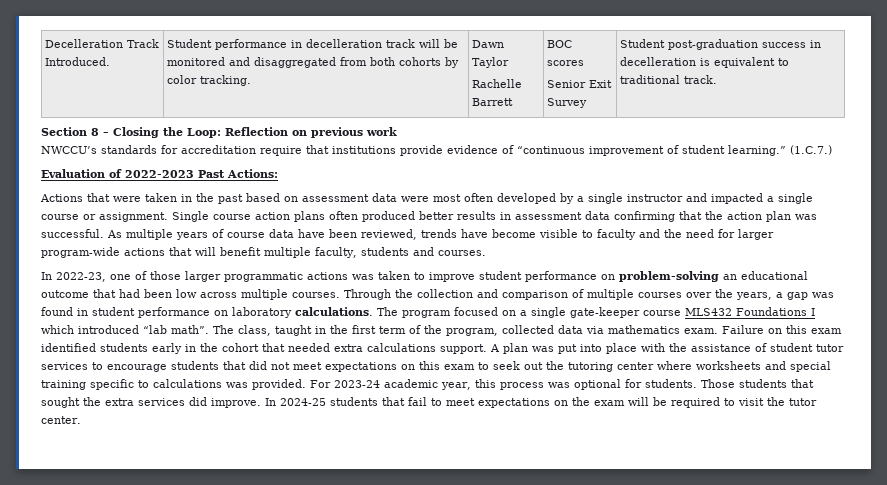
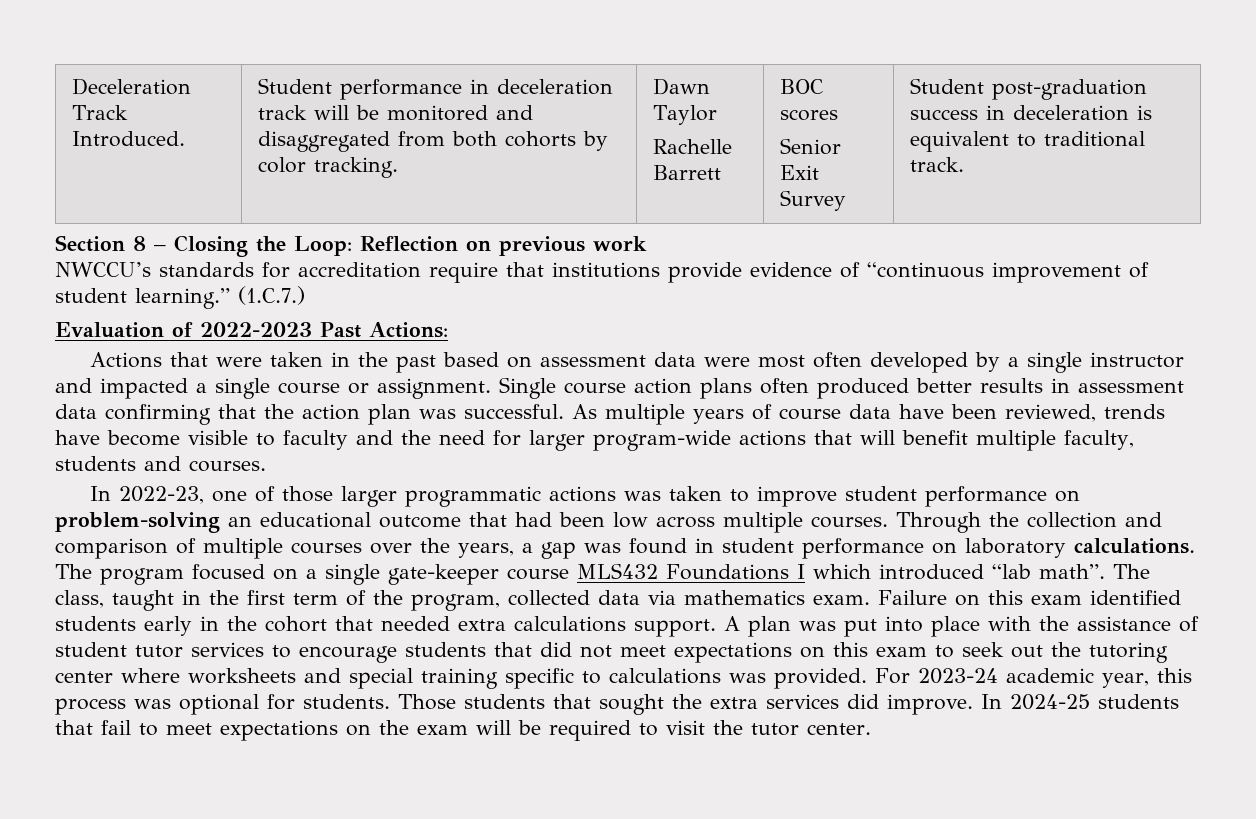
[45,39,124,48] Decelleration -> [72,78,192,95] Deceleration
[306,39,383,48] decelleration -> [497,79,614,95] deceleration
[620,57,697,66] decelleration -> [1013,105,1130,121] deceleration

